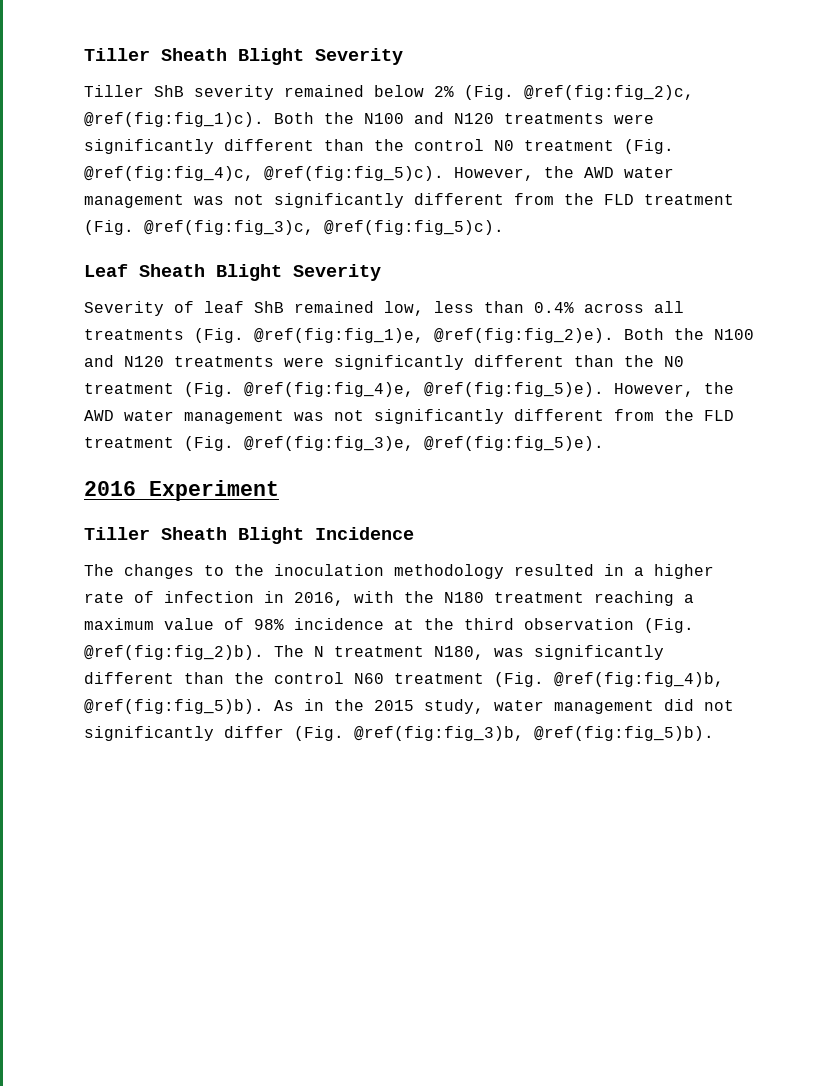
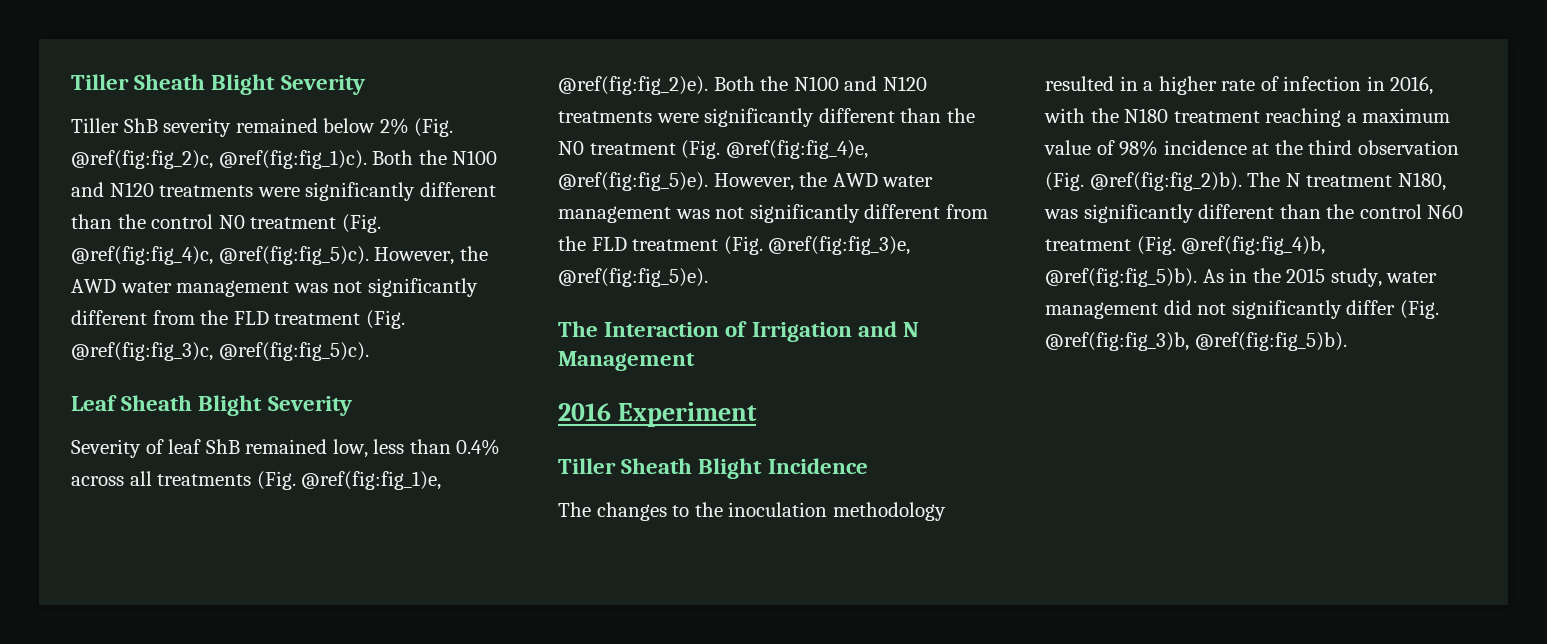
(604, 443) none -> [558,321,920,342] [558,351,695,371] // The Interaction of Irrigation and N Management

